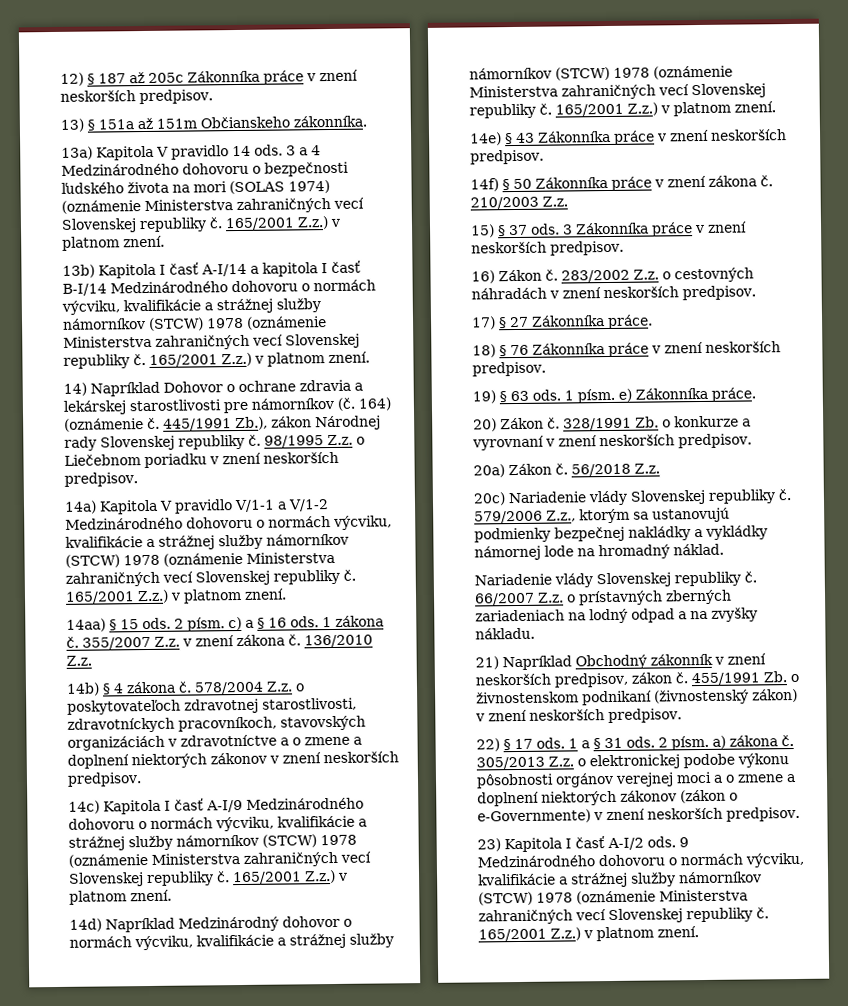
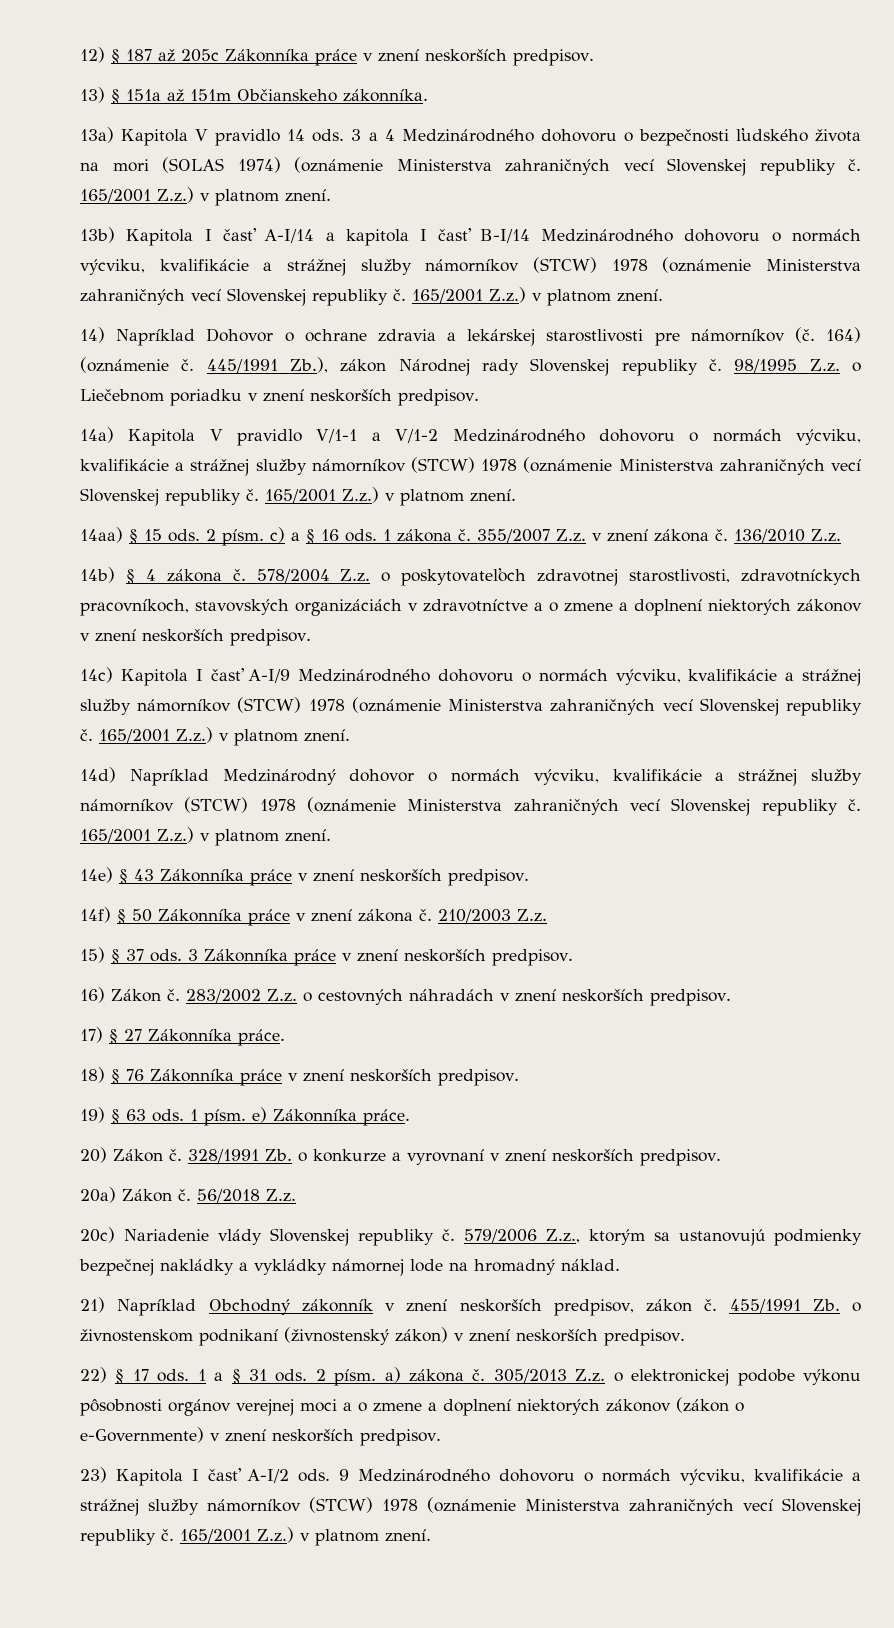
[474,571,757,588] [474,589,732,606] [475,607,758,624] [475,627,535,640] // Nariadenie vlády Slovenskej republiky č. 66/2007 Z.z. o prístavných zberných zariadeniach na lodný odpad a na zvyšky nákladu. -> (620, 1265) none

